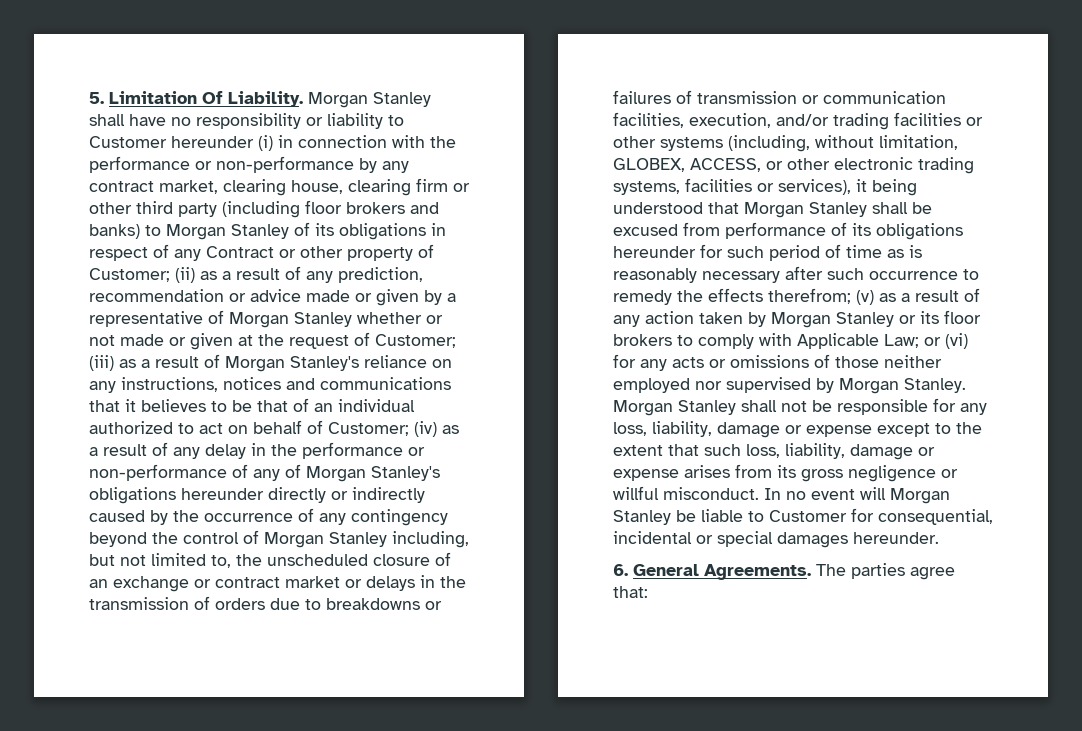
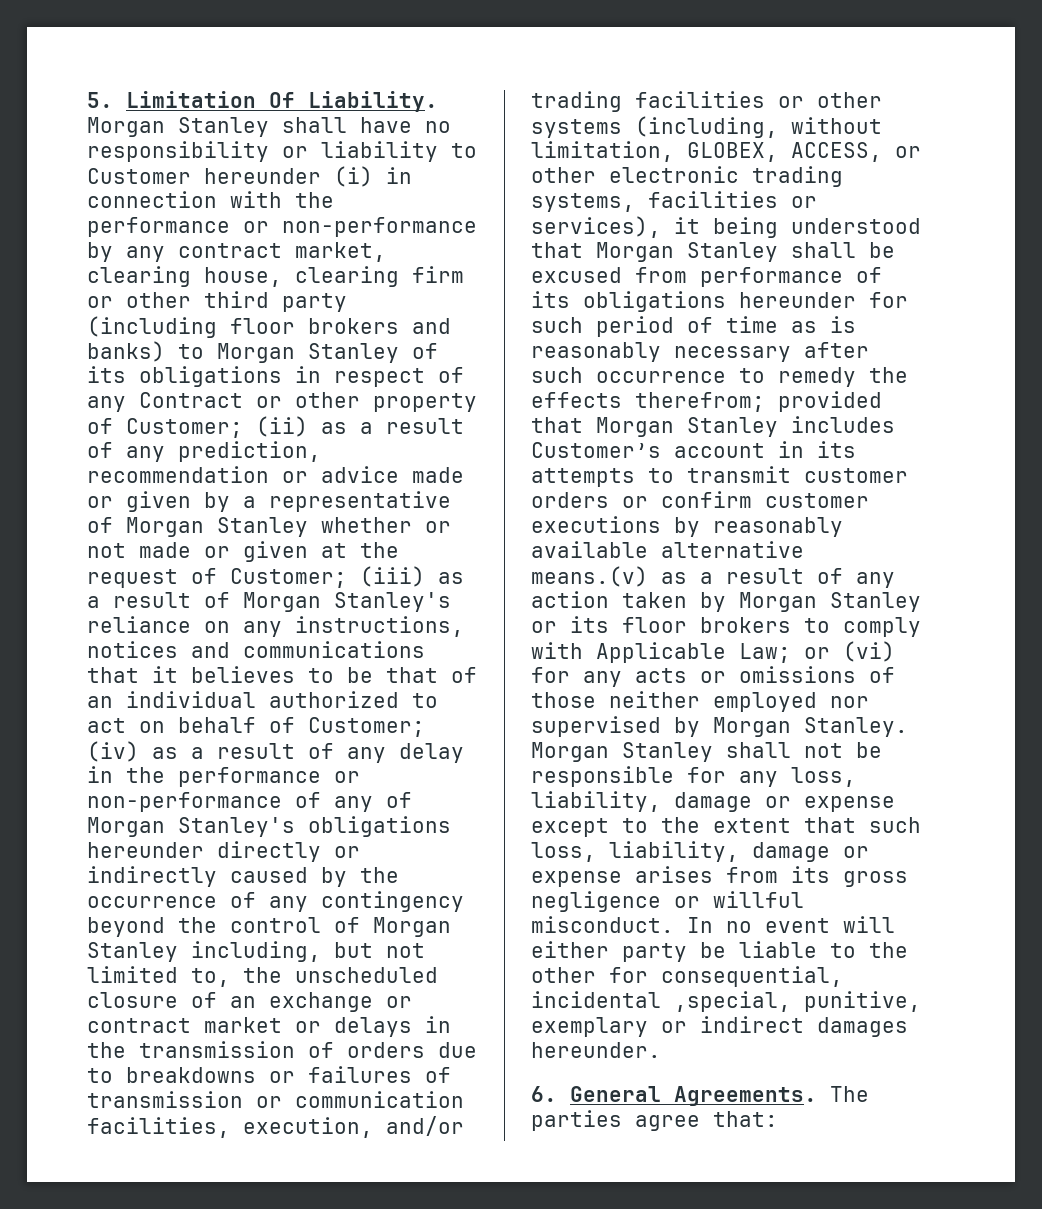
[856,290,874,305] (v) -> [778,391,882,412] [531,416,895,437] [531,441,856,458] [531,466,908,487] [531,491,869,508] [531,516,843,537] [531,541,804,558] [531,566,648,587] provided that Morgan Stanley includes Customer’s account in its attempts to transmit customer orders or confirm customer executions by reasonably available alternative means.(v)
[890,488,950,504] [613,510,671,525] Morgan Stanley -> [531,941,687,962] either party
[769,510,847,522] Customer -> [869,942,908,958] [531,967,596,983] the other
[696,531,773,547] or special -> [674,991,921,1012] [531,1016,804,1037] ,special, punitive, exemplary or indirect

